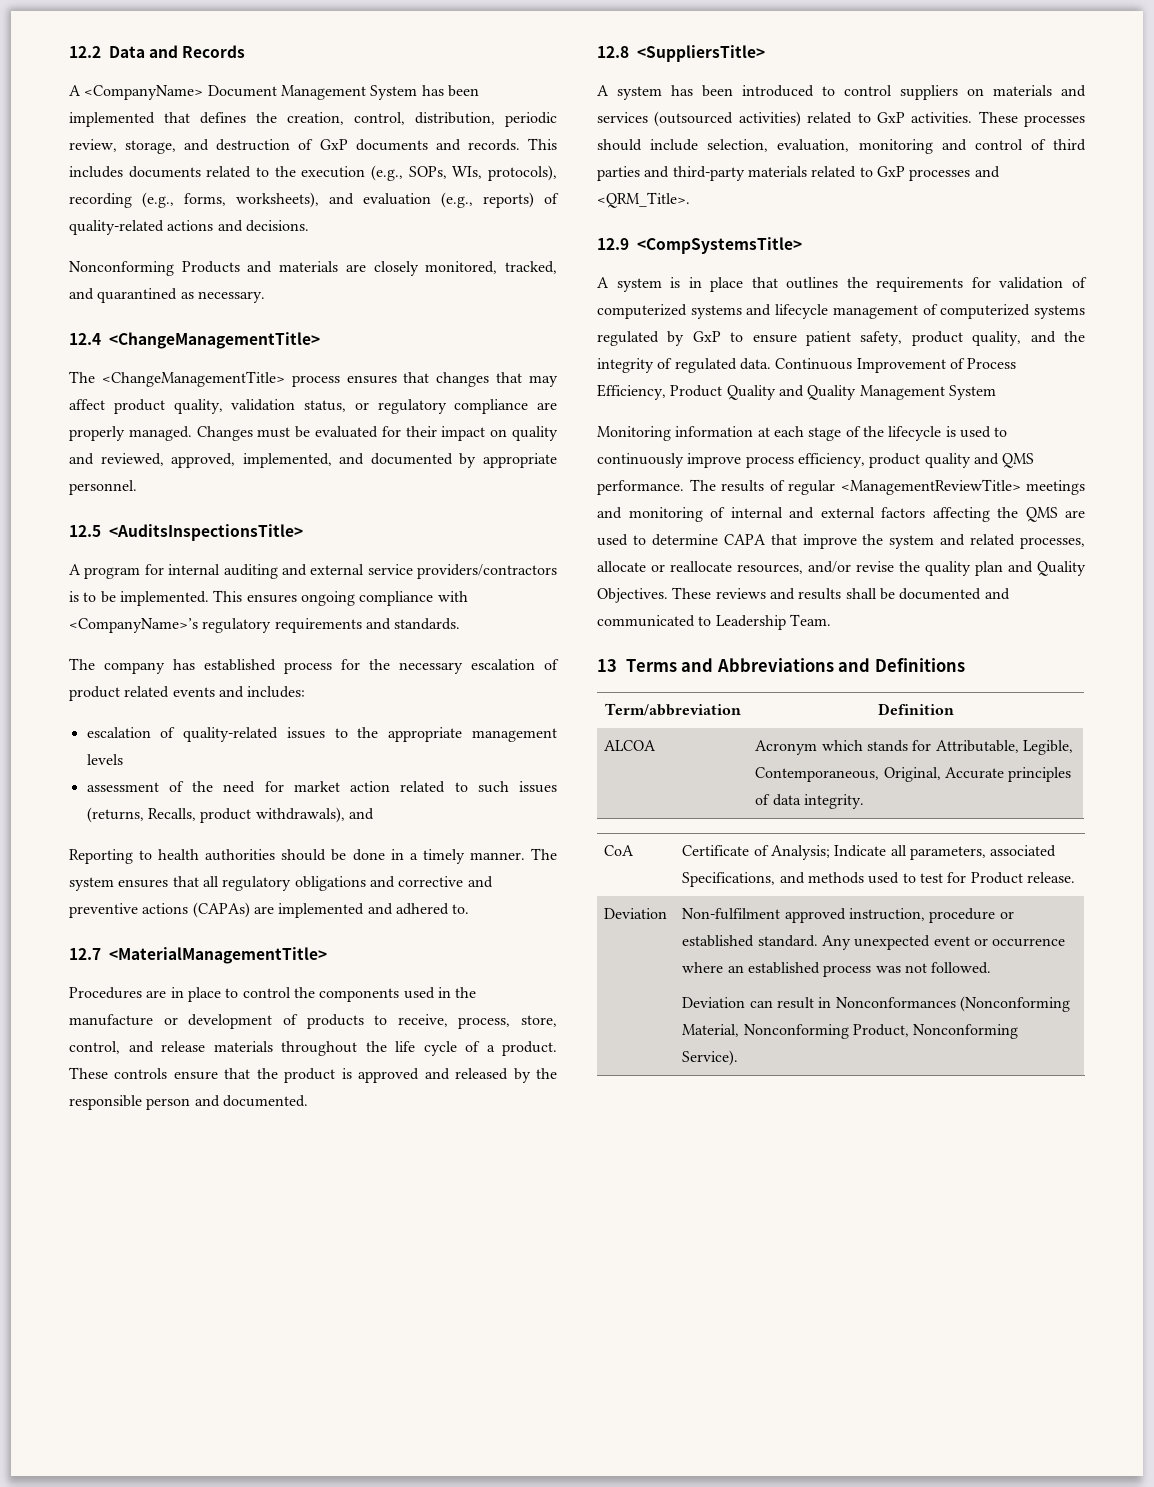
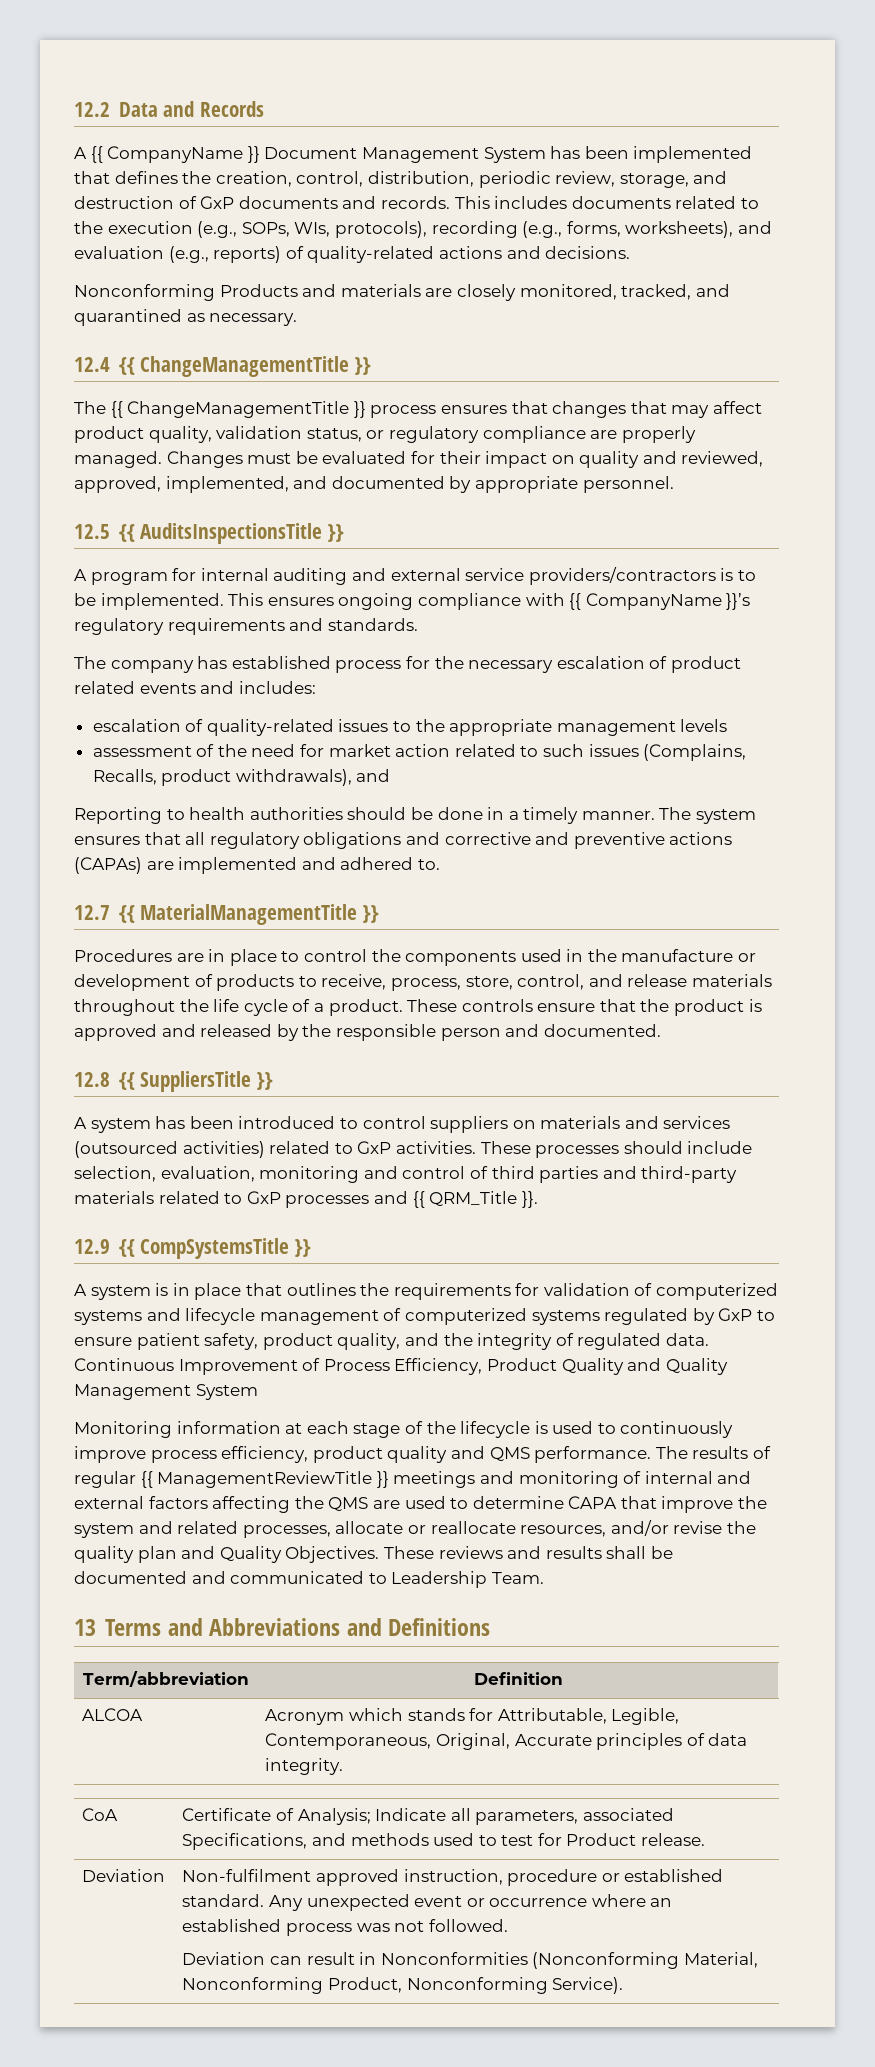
[84,85,204,100] <CompanyName> -> [90,146,260,163] {{ CompanyName }}
[109,332,320,349] [69,371,285,387] <ChangeManagementTitle> // The <ChangeManagementTitle> -> [118,356,371,377] [74,401,366,418] {{ ChangeManagementTitle }} // The {{ ChangeManagementTitle }}
[109,524,303,541] <AuditsInspectionsTitle> -> [118,523,344,544] {{ AuditsInspectionsTitle }}
[69,618,198,633] <CompanyName>’s -> [569,593,751,610] {{ CompanyName }}’s
[86,807,144,823] (returns, -> [643,744,747,761] (Complains,
[109,947,327,964] <MaterialManagementTitle> -> [118,904,379,925] {{ MaterialManagementTitle }}
[637,45,765,62] <SuppliersTitle> -> [118,1071,273,1092] {{ SuppliersTitle }}
[597,192,690,208] [597,237,802,254] <QRM_Title>. // 12.9 <CompSystemsTitle> -> [412,1191,538,1208] [74,1238,311,1259] {{ QRM_Title }}. // 12.9 {{ CompSystemsTitle }}
[840,479,1021,495] <ManagementReviewTitle> -> [140,1471,389,1488] {{ ManagementReviewTitle }}
[835,997,956,1008] Nonconformances -> [380,1952,528,1965] Nonconformities

